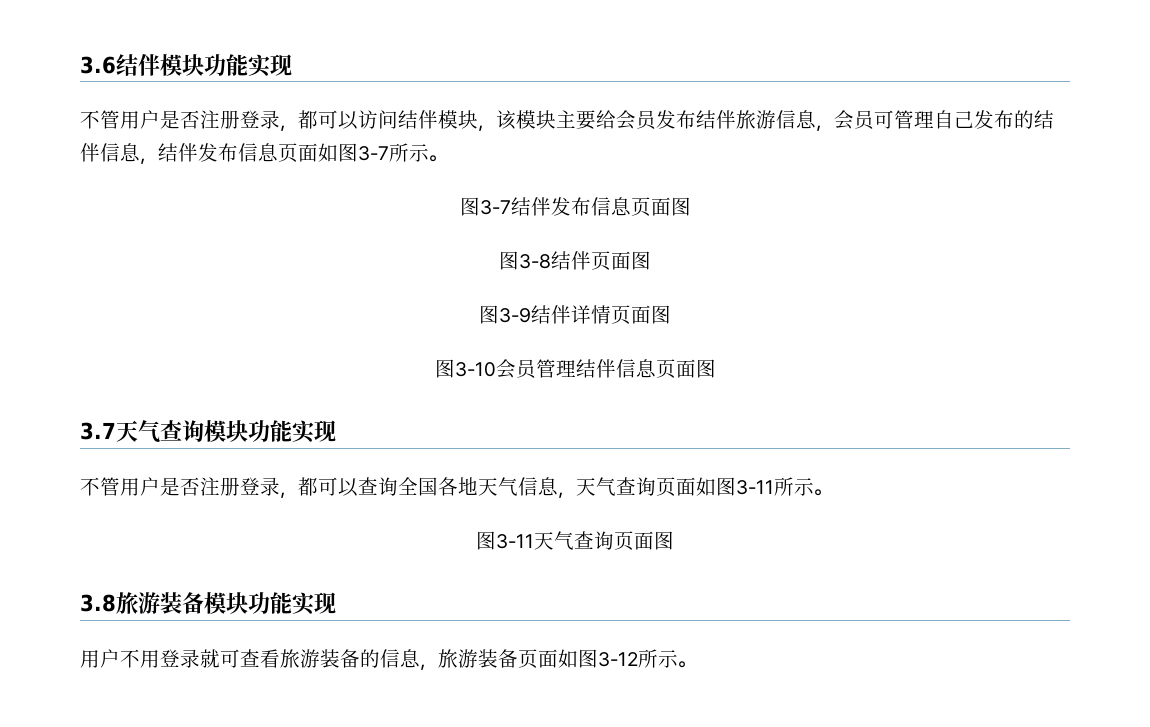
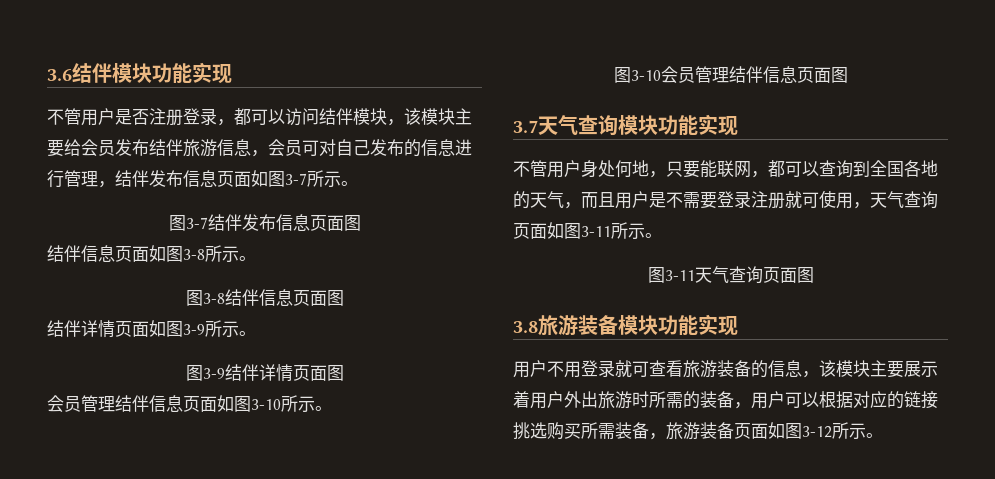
[894,110,934,129] 管理 -> [319,139,336,156] 对
[1034,110,1054,129] [80,143,140,162] 结伴信息 -> [421,139,472,156] [47,170,98,188] 信息进行管理
(691, 206) none -> [47,245,256,262] // 结伴信息页面如图3-8所示。
[591,251,651,271] 页面图 -> [258,289,344,306] [47,320,256,338] 信息页面图 // 结伴详情页面如图3-9所示。
(671, 314) none -> [47,395,332,412] // 会员管理结伴信息页面如图3-10所示。
[160,477,280,496] 是否注册登录 -> [581,160,751,178] 身处何地，只要能联网
(398, 486) none -> [853,160,870,177] 到
[478,477,558,496] 天气信息 -> [513,190,853,209] 的天气，而且用户是不需要登录注册就可使用
(438, 667) none -> [819,360,938,378] [513,391,938,409] [513,422,666,440] 该模块主要展示着用户外出旅游时所需的装备，用户可以根据对应的链接挑选购买所需装备，

